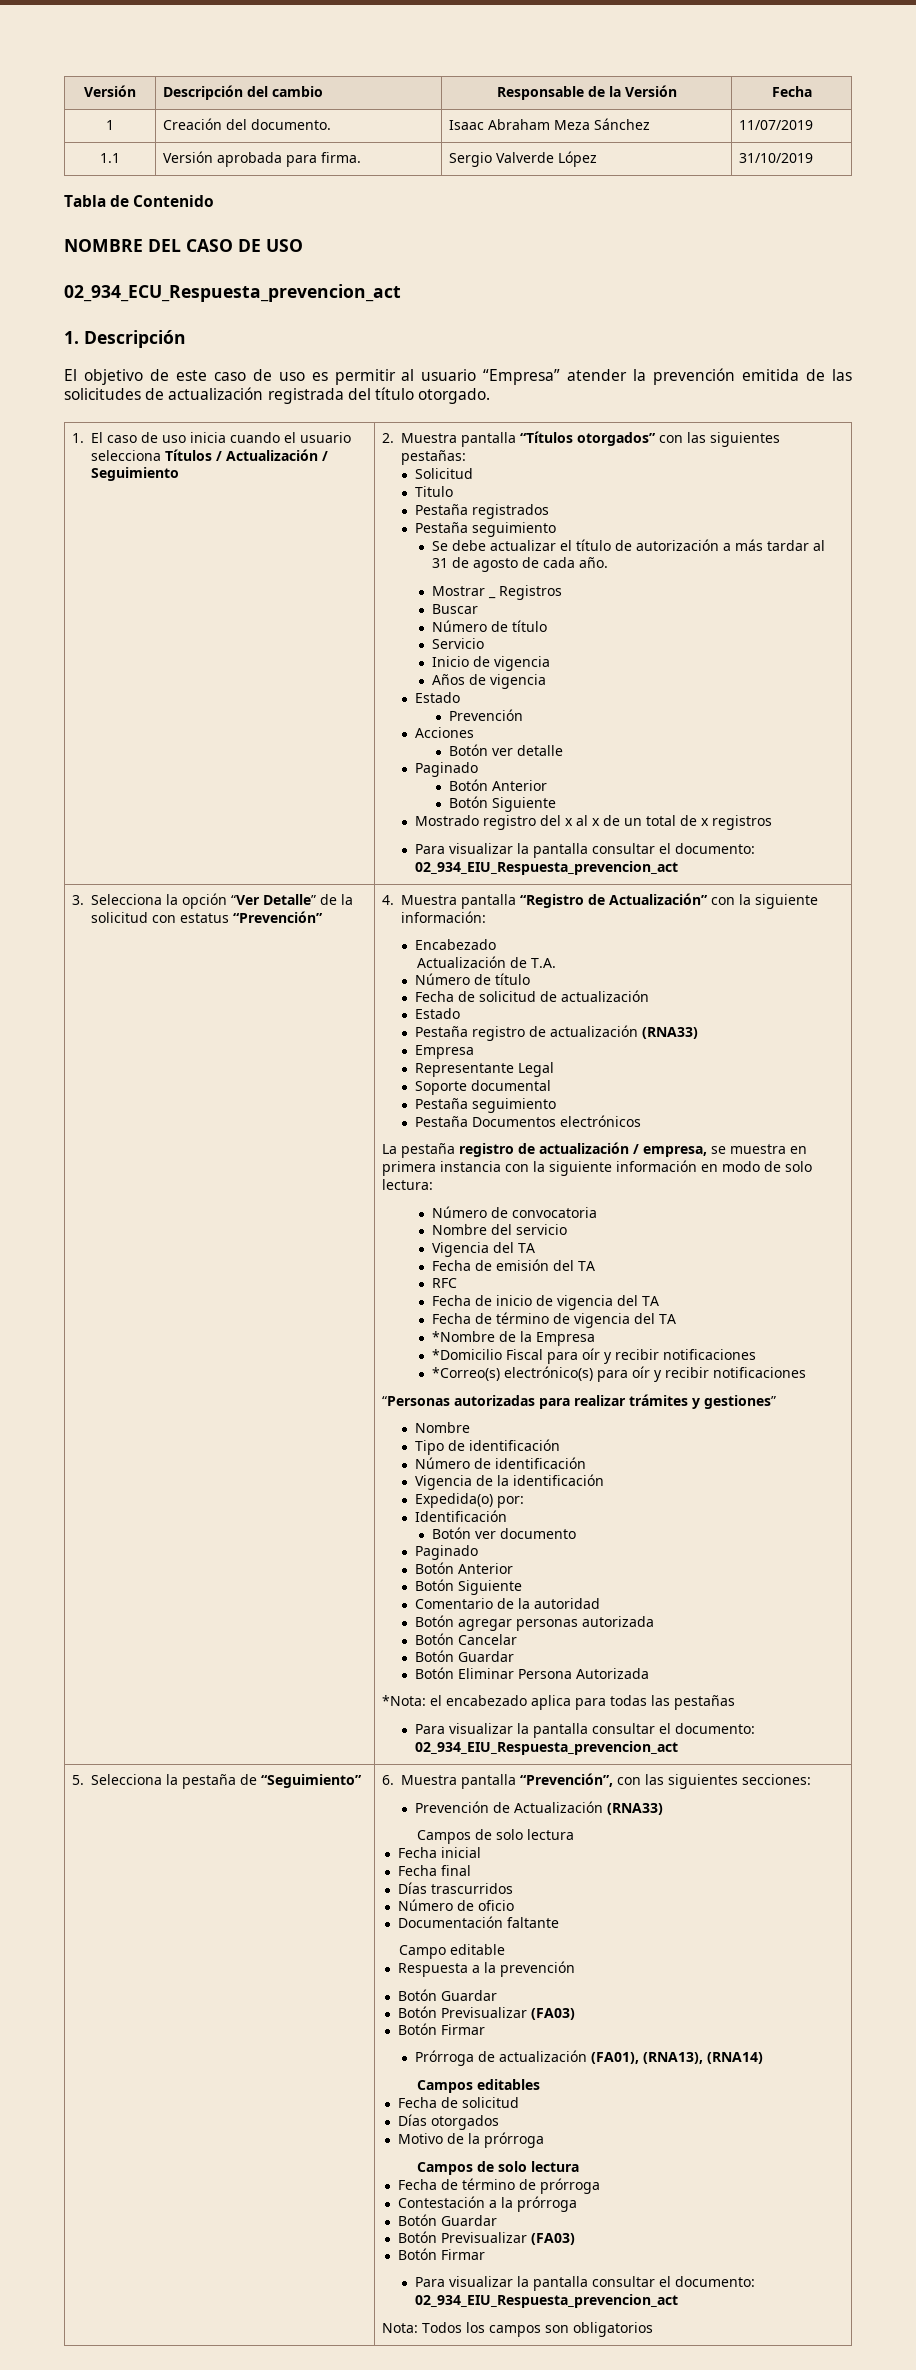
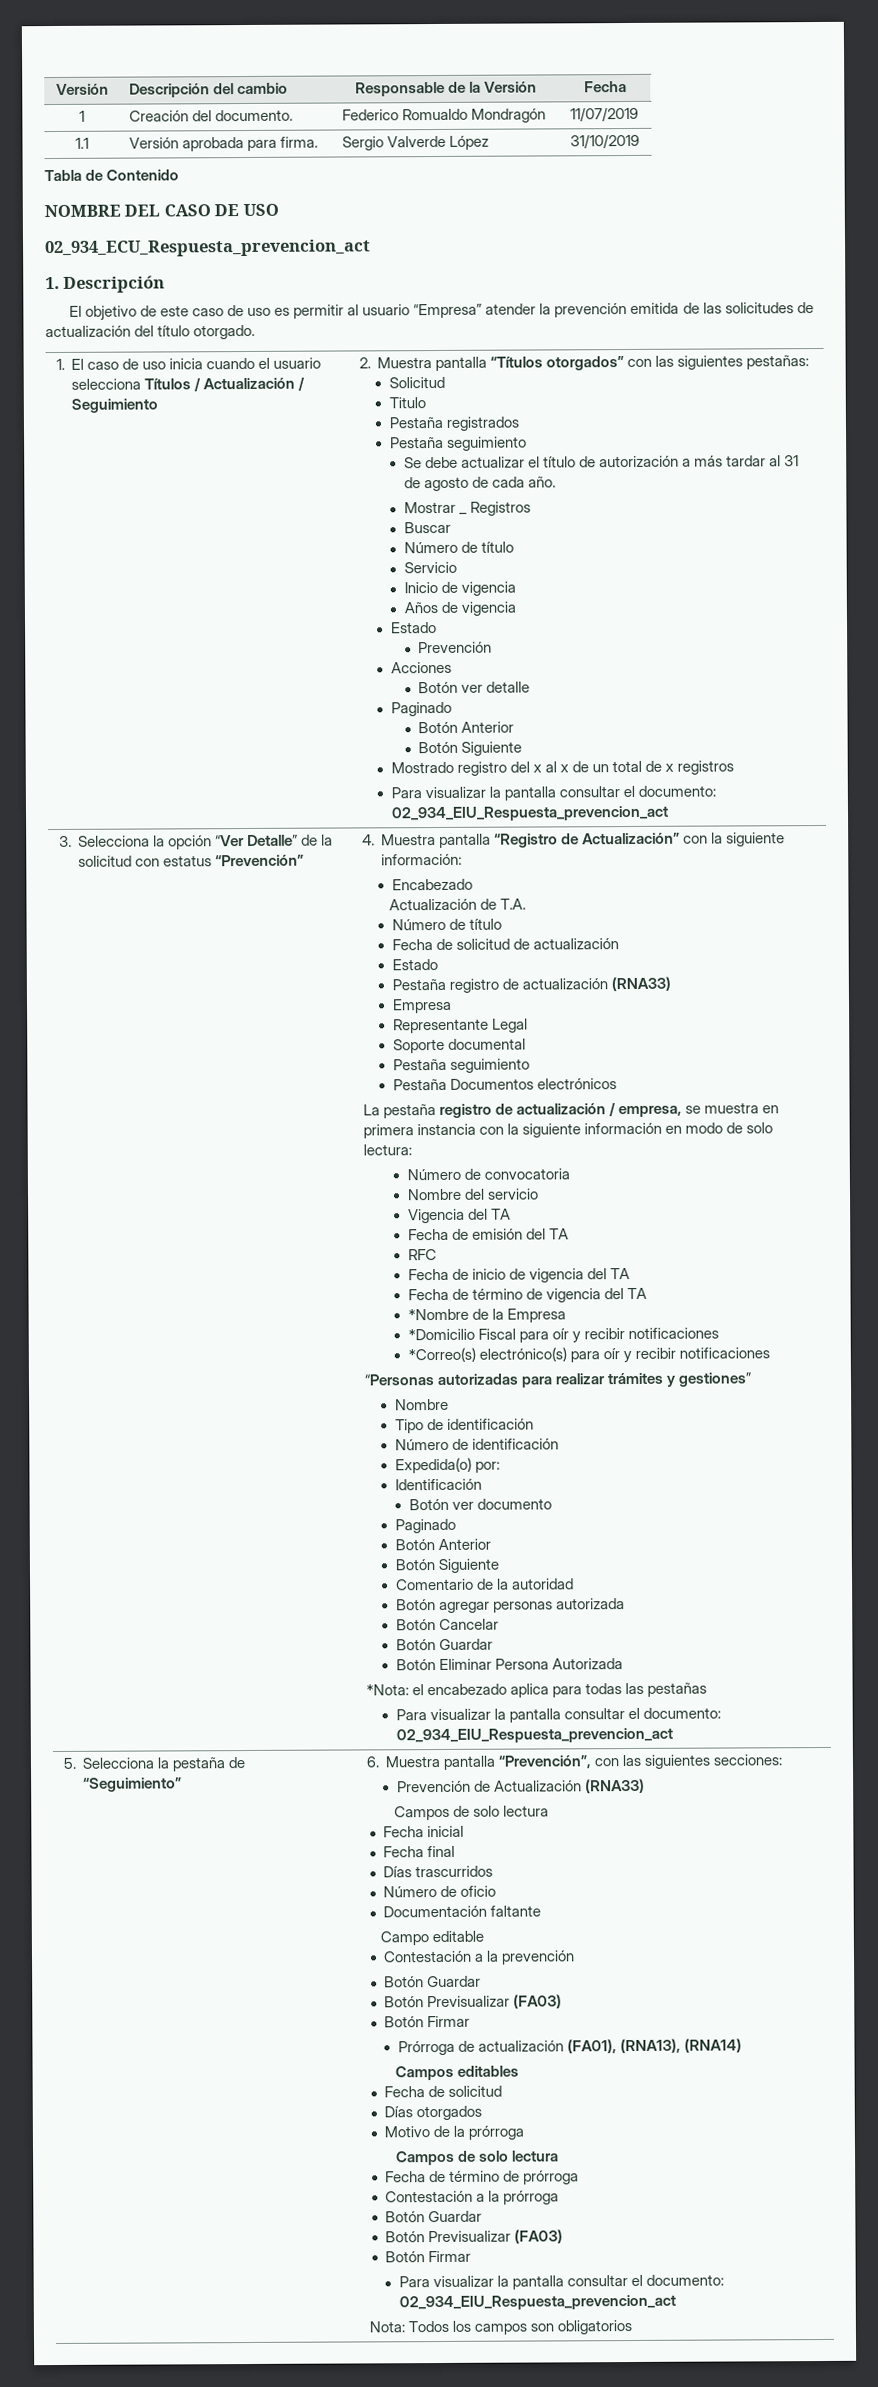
[449,118,651,130] Isaac Abraham Meza Sánchez -> [341,108,546,123] Federico Romualdo Mondragón
[267,388,344,404] registrada -> (131, 331) none
[414,1474,604,1490] // Vigencia de la identificación -> (559, 1444) none
[397,1963,468,1977] Respuesta -> [383,1950,473,1963] Contestación

